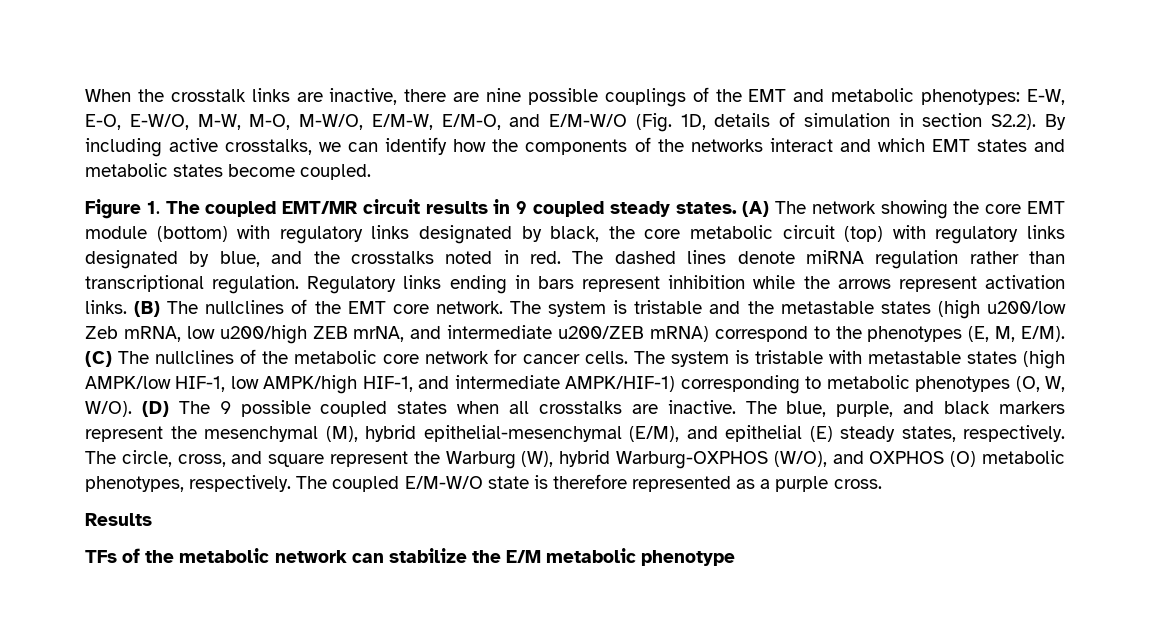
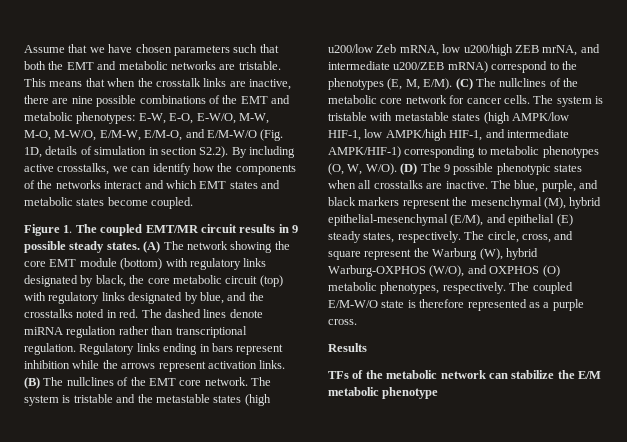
[85,89,131,102] When -> [24,44,279,56] [24,61,281,70] [24,78,136,87] Assume that we have chosen parameters such that both the EMT and metabolic networks are tristable. This means that when
[604,88,686,107] couplings -> [139,95,206,104] combinations
[533,201,604,217] coupled -> [24,241,66,253] possible
[320,401,388,417] coupled -> [496,163,551,175] phenotypic

